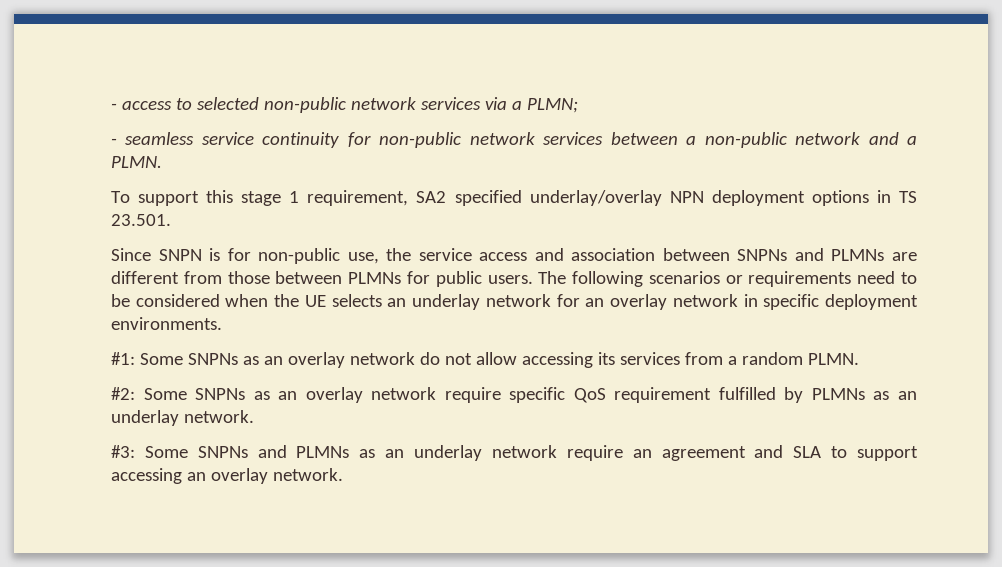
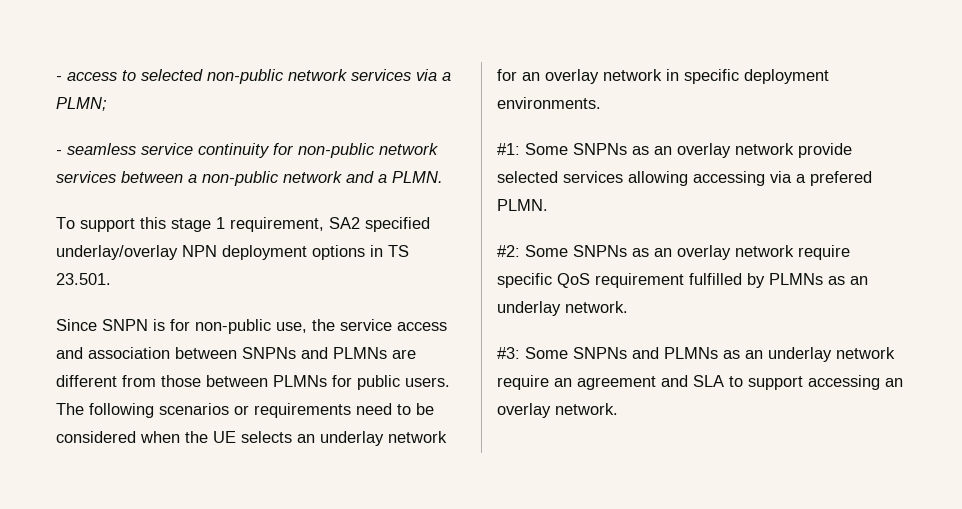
[419,352,803,368] do not allow accessing its services from a random -> [798,143,852,158] [497,171,872,186] provide selected services allowing accessing via a prefered

